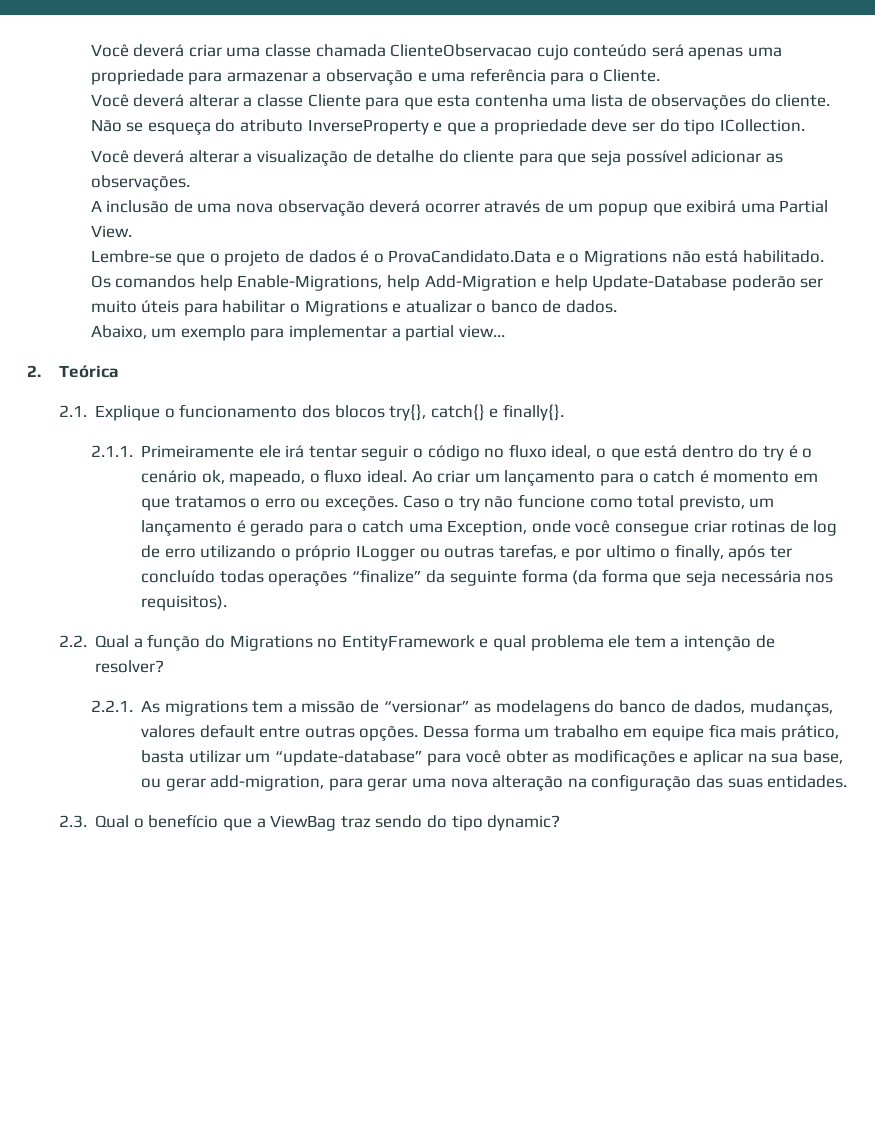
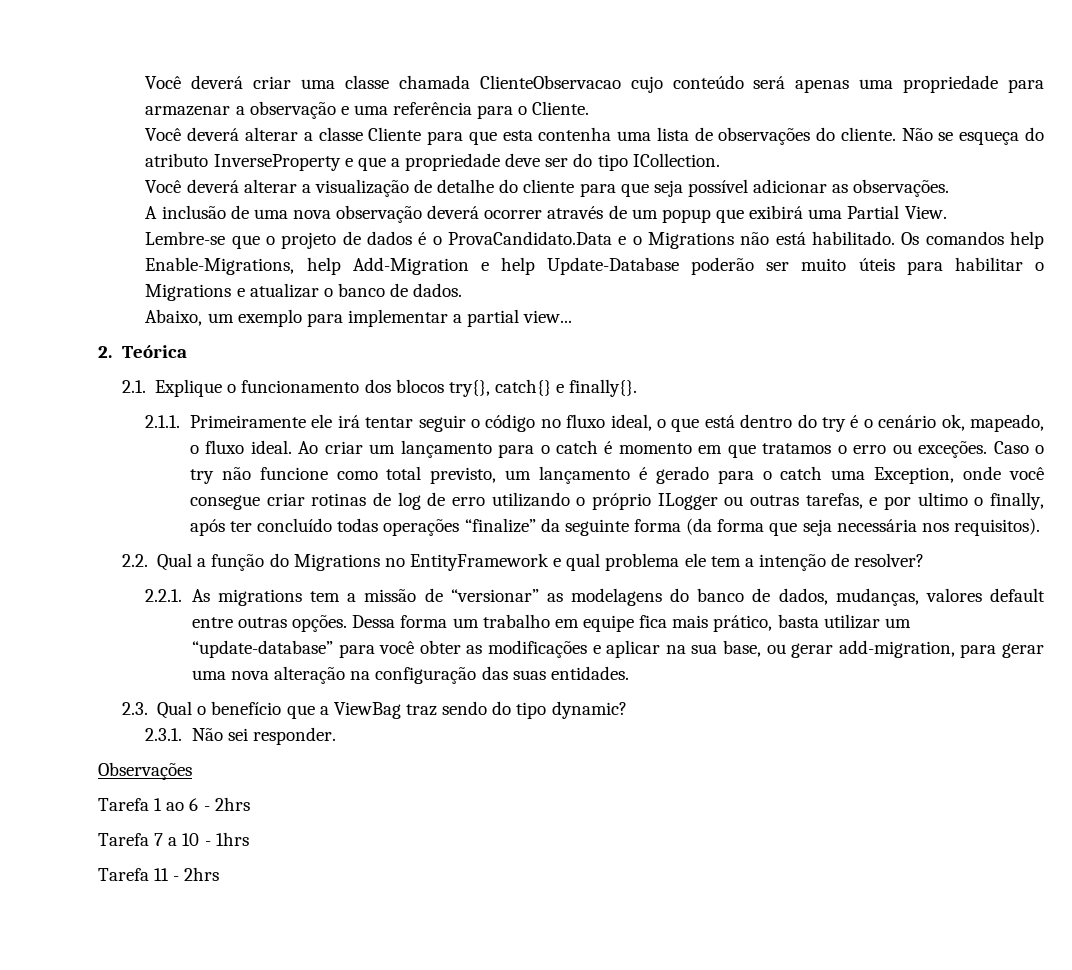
(561, 823) none -> [145,727,337,745] [98,762,192,780] [98,797,250,811] [98,832,249,846] [98,867,220,881] // 2.3.1. Não sei responder. // Observações // Tarefa 1 ao 6 - 2hrs // Tarefa 7 a 10 - 1hrs // Tarefa 11 - 2hrs

